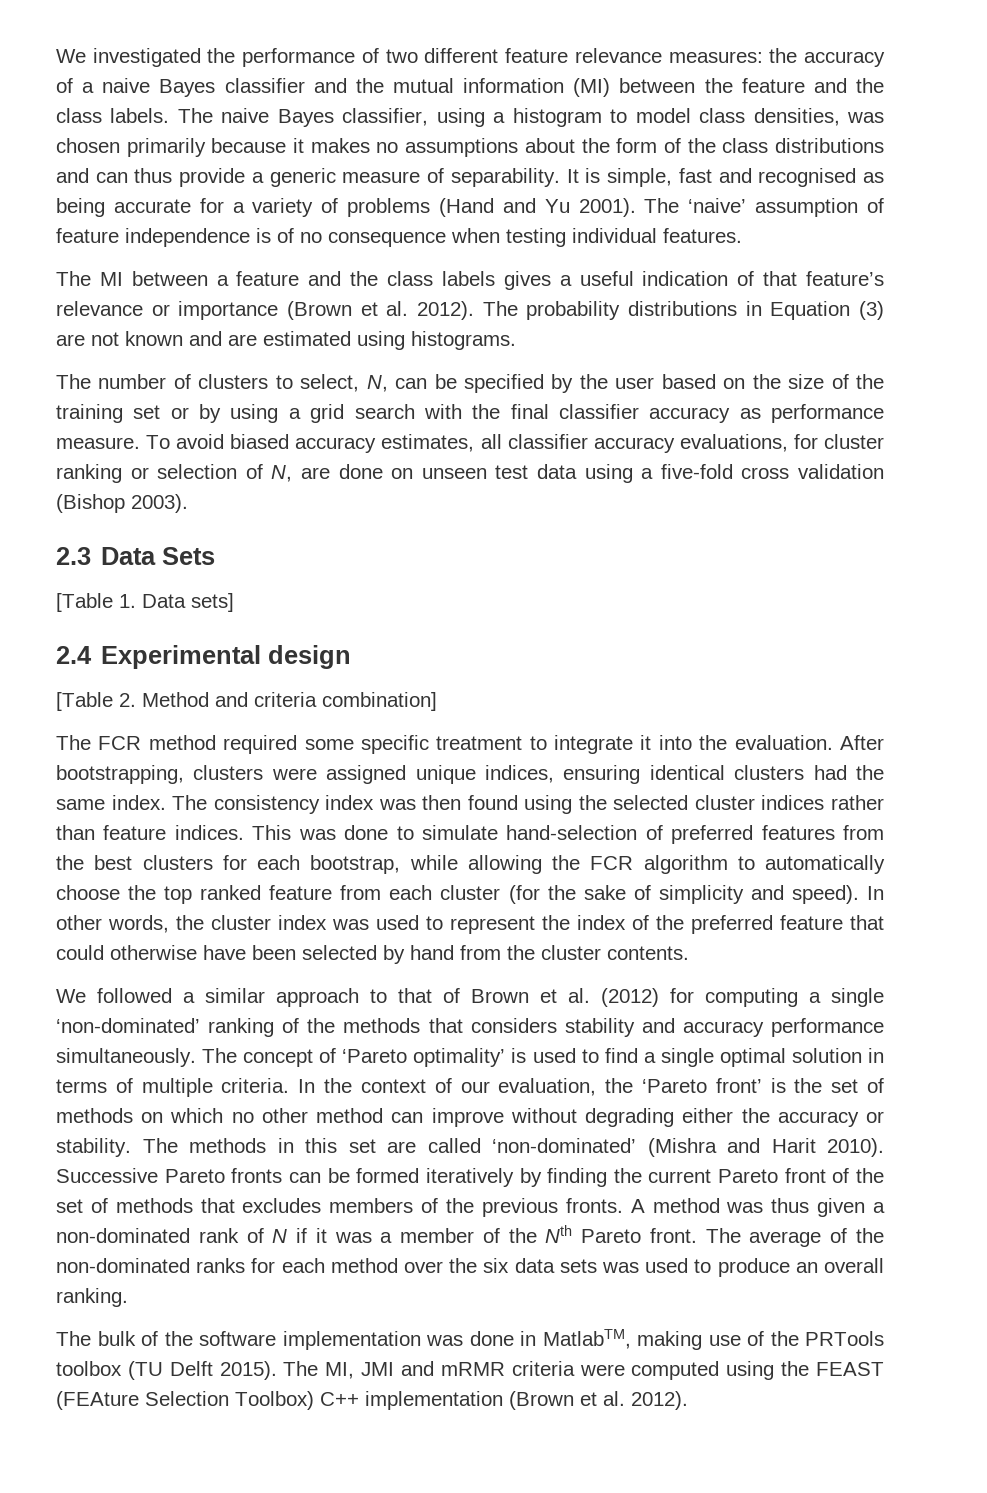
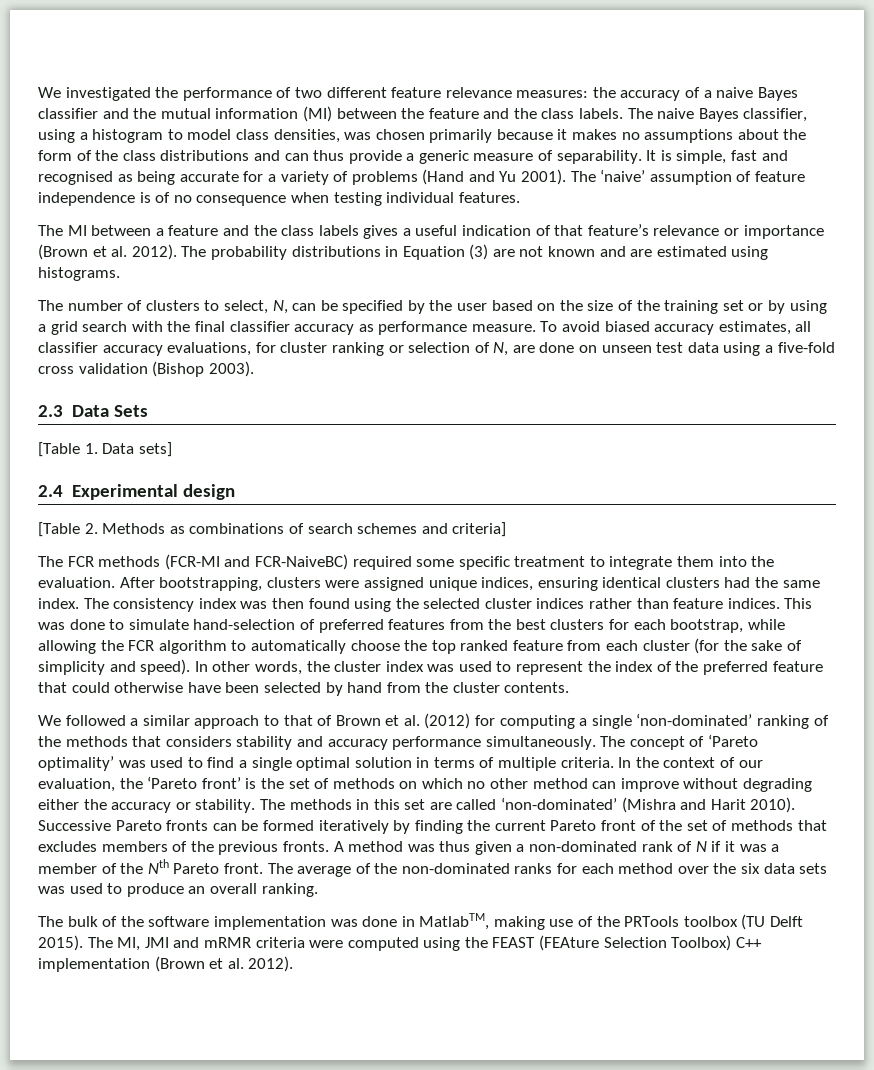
[142,692,437,711] [56,735,216,750] Method and criteria combination] // The FCR method -> [102,522,507,537] [38,554,348,570] Methods as combinations of search schemes and criteria] // The FCR methods (FCR-MI and FCR-NaiveBC)
[640,735,652,750] it -> [677,556,715,567] them
[511,1048,527,1063] is -> [118,760,146,768] was

